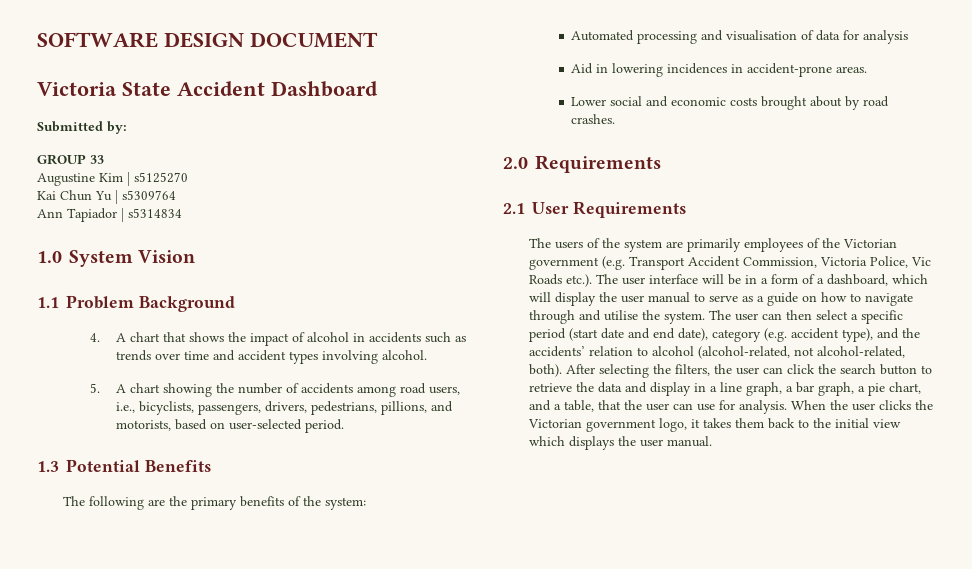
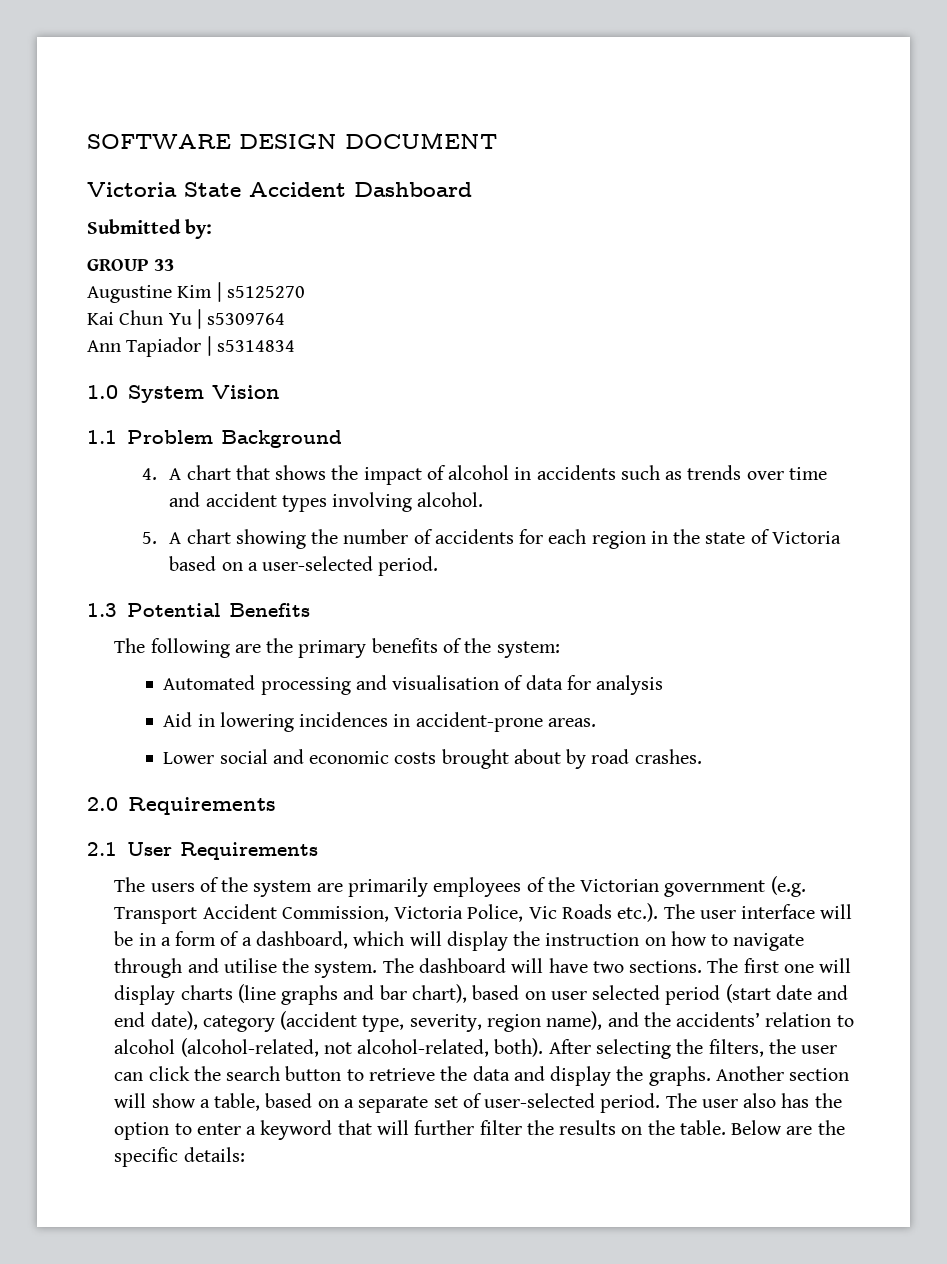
[357,383,461,397] [116,401,454,415] [116,419,226,431] among road users, i.e., bicyclists, passengers, drivers, pedestrians, pillions, and motorists, based on -> [519,529,841,549] [169,556,258,571] for each region in the state of Victoria based on a
[621,292,799,306] user manual to serve as a guide -> [545,933,640,946] instruction
[735,310,904,324] user can then select a specific -> [419,958,852,973] [114,984,661,1005] dashboard will have two sections. The first one will display charts (line graphs and bar chart), based on user selected
[764,328,874,342] (e.g. accident type), -> [280,1011,603,1032] (accident type, severity, region name),
[694,382,922,396] [529,400,934,414] [528,418,902,432] [529,436,713,450] in a line graph, a bar graph, a pie chart, and a table, that the user can use for analysis. When the user clicks the Victorian government logo, it takes them back to the initial view which displays the user manual. -> [616,1066,850,1086] [114,1093,842,1113] [114,1120,845,1140] [114,1147,245,1167] the graphs. Another section will show a table, based on a separate set of user-selected period. The user also has the option to enter a keyword that will further filter the results on the table. Below are the specific details:

